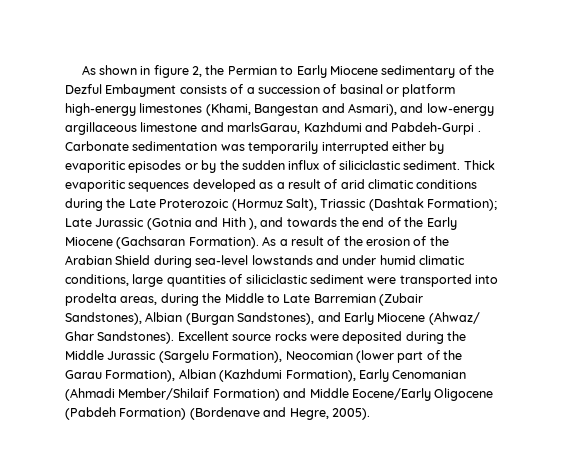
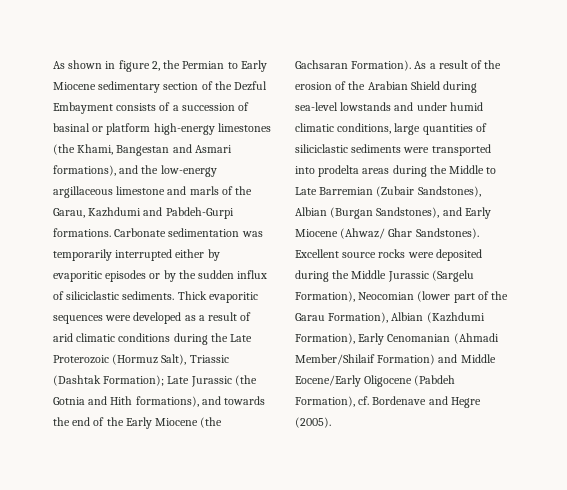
(456, 71) none -> [163,82,199,90] section
[205,103,494,116] [65,122,301,135] (Khami, Bangestan and Asmari), and low-energy argillaceous limestone and marlsGarau, -> [53,144,232,156] [53,165,217,177] [53,186,253,198] [53,208,85,218] (the Khami, Bangestan and Asmari formations), and the low-energy argillaceous limestone and marls of the Garau,
[477,130,481,132] . -> [53,228,111,237] formations.
[403,160,461,170] sediment. -> [122,291,175,300] sediments.
(190, 187) none -> [105,315,132,321] were
[146,218,192,230] (Gotnia -> [234,375,257,386] [53,397,85,405] (the Gotnia
[248,218,257,230] ), -> [135,396,199,407] formations),
[116,236,186,249] (Gachsaran -> [200,417,223,428] [295,60,348,69] (the Gachsaran
[309,274,364,284] sediment -> [351,144,402,153] sediments
[120,296,158,305] areas, -> [362,168,390,174] areas
[119,407,370,420] Formation) (Bordenave and Hegre, 2005). -> [295,396,481,408] [295,417,331,428] Formation), cf. Bordenave and Hegre (2005).

